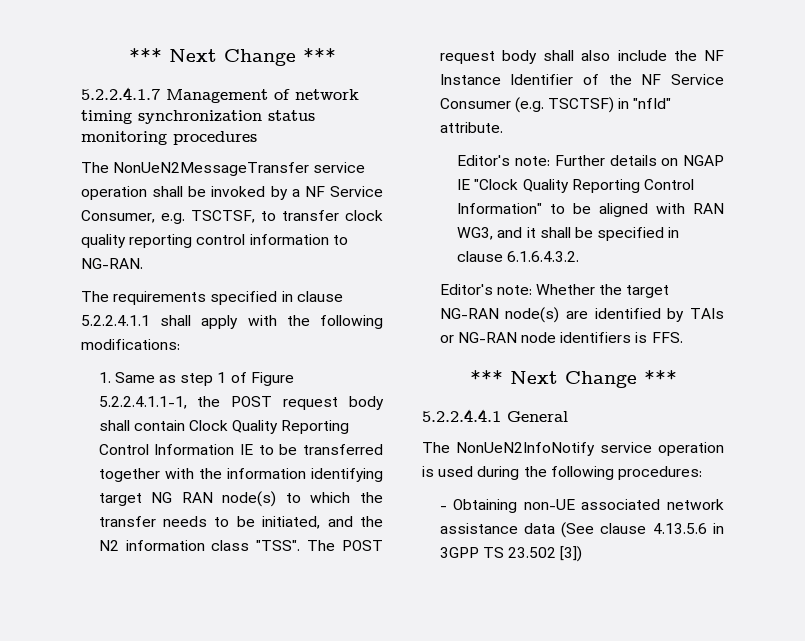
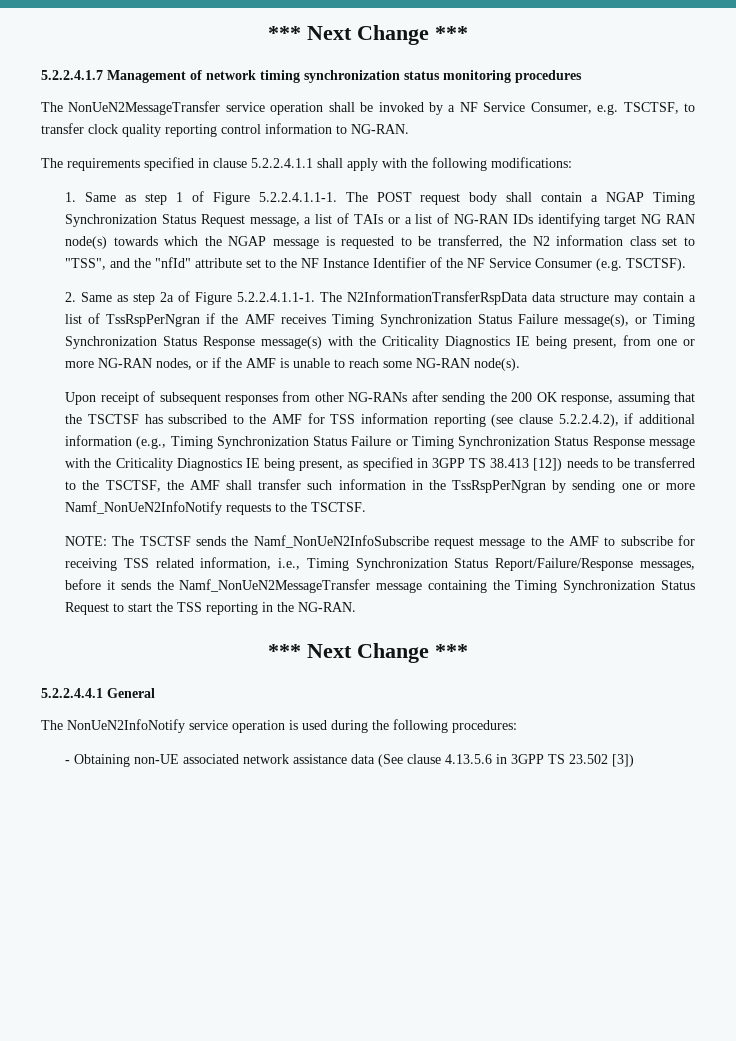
[98,396,221,409] 5.2.2.4.1.1-1, the -> [258,192,368,202] 5.2.2.4.1.1-1. The
[188,420,350,434] [98,444,383,455] [98,468,306,482] Clock Quality Reporting Control Information IE to be transferred together with the information -> [591,192,695,205] [65,213,533,227] a NGAP Timing Synchronization Status Request message, a list of TAIs or a list of NG-RAN IDs
[285,493,301,503] to -> [113,236,158,246] towards
[98,516,383,529] [98,540,383,551] [439,50,667,64] transfer needs to be initiated, and the N2 information class "TSS". The POST request body shall also include -> [228,235,695,249] [65,257,277,270] NGAP message is requested to be transferred, the N2 information class set to "TSS", and the "nfId" attribute set to
[547,97,672,113] [439,122,503,133] [457,155,724,166] [457,179,694,193] [457,203,724,217] [457,227,680,241] [457,251,580,262] [439,284,670,298] [439,307,724,323] [439,332,683,343] TSCTSF) in "nfId" attribute. // Editor's note: Further details on NGAP IE "Clock Quality Reporting Control Information" to be aligned with RAN WG3, and it shall be specified in clause 6.1.6.4.3.2. // Editor's note: Whether the target NG-RAN node(s) are identified by TAIs or NG-RAN node identifiers is FFS. -> [626,258,687,271] [65,291,696,305] [65,313,695,327] [65,335,695,349] [65,357,521,371] [65,391,695,405] [65,413,695,427] [65,435,695,449] [65,457,695,471] [65,479,695,493] [65,501,367,515] [65,535,696,549] [65,557,695,571] [65,579,695,593] [65,602,357,615] TSCTSF). // 2. Same as step 2a of Figure 5.2.2.4.1.1-1. The N2InformationTransferRspData data structure may contain a list of TssRspPerNgran if the AMF receives Timing Synchronization Status Failure message(s), or Timing Synchronization Status Response message(s) with the Criticality Diagnostics IE being present, from one or more NG-RAN nodes, or if the AMF is unable to reach some NG-RAN node(s). // Upon receipt of subsequent responses from other NG-RANs after sending the 200 OK response, assuming that the TSCTSF has subscribed to the AMF for TSS information reporting (see clause 5.2.2.4.2), if additional information (e.g., Timing Synchronization Status Failure or Timing Synchronization Status Response message with the Criticality Diagnostics IE being present, as specified in 3GPP TS 38.413 [12]) needs to be transferred to the TSCTSF, the AMF shall transfer such information in the TssRspPerNgran by sending one or more Namf_NonUeN2InfoNotify requests to the TSCTSF. // NOTE: The TSCTSF sends the Namf_NonUeN2InfoSubscribe request message to the AMF to subscribe for receiving TSS related information, i.e., Timing Synchronization Status Report/Failure/Response messages, before it sends the Namf_NonUeN2MessageTransfer message containing the Timing Synchronization Status Request to start the TSS reporting in the NG-RAN.

